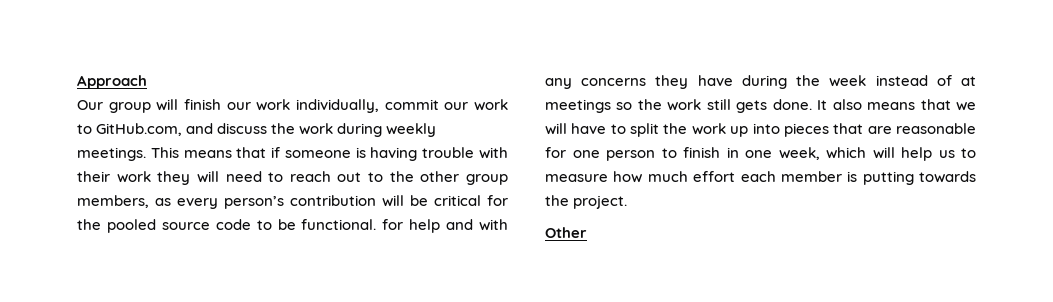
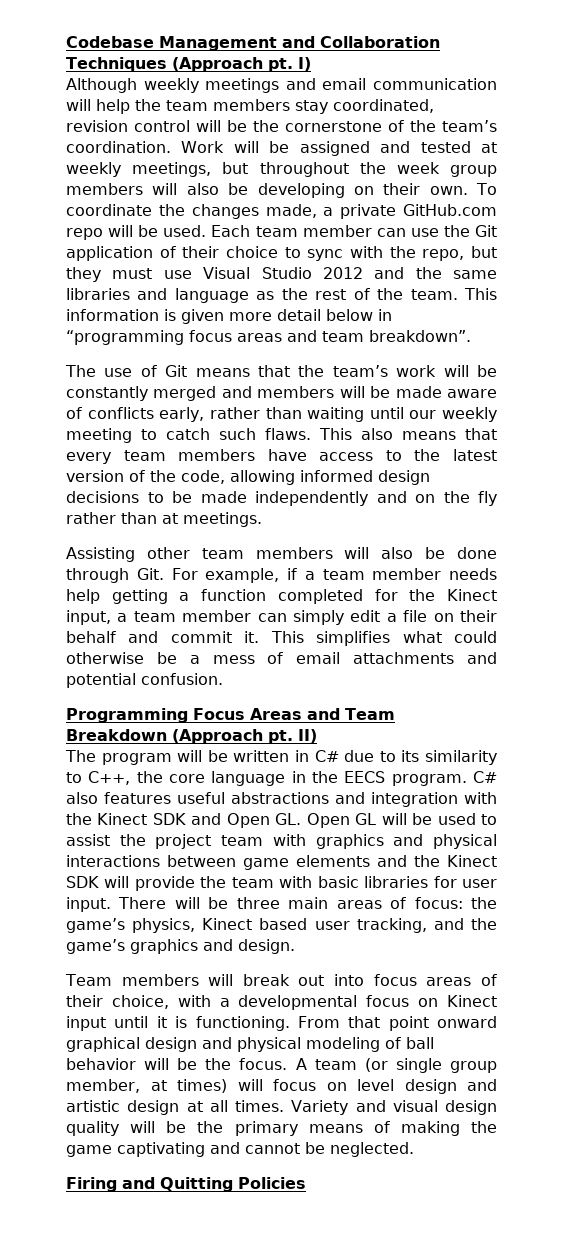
[77,75,147,89] [77,99,509,113] [77,123,437,137] [77,147,508,161] [77,171,508,185] [77,195,508,209] [77,219,508,233] [545,75,976,89] [545,99,976,113] [545,123,976,137] [545,147,976,161] [545,171,976,185] [545,195,628,209] [545,227,587,238] Approach // Our group will finish our work individually, commit our work to GitHub.com, and discuss the work during weekly meetings. This means that if someone is having trouble with their work they will need to reach out to the other group members, as every person’s contribution will be critical for the pooled source code to be functional. for help and with any concerns they have during the week instead of at meetings so the work still gets done. It also means that we will have to split the work up into pieces that are reasonable for one person to finish in one week, which will help us to measure how much effort each member is putting towards the project. // Other -> [66,36,440,51] [66,57,311,72] [66,78,497,93] [66,99,434,114] [66,120,497,132] [66,141,497,156] [66,162,498,177] [66,183,498,198] [66,204,497,219] [66,225,498,240] [66,246,498,261] [66,267,497,282] [66,288,498,303] [66,309,392,324] [66,330,471,345] [65,365,497,377] [66,386,498,401] [66,407,497,422] [66,428,497,443] [66,449,497,464] [66,470,430,485] [66,491,497,506] [66,512,262,527] [66,547,497,562] [66,568,497,583] [66,589,498,604] [66,610,497,625] [66,631,497,646] [66,652,497,664] [66,673,223,688] [66,708,395,723] [66,729,317,744] [65,750,498,765] [66,771,497,786] [66,792,497,807] [66,813,497,828] [66,834,498,849] [66,855,497,870] [66,876,498,891] [66,897,498,912] [66,918,498,933] [66,939,295,954] [65,974,497,986] [66,995,497,1010] [66,1016,497,1031] [66,1037,434,1052] [66,1058,497,1073] [66,1079,497,1094] [66,1100,497,1115] [66,1121,497,1136] [66,1142,414,1157] [66,1177,306,1192] Codebase Management and Collaboration Techniques (Approach pt. I) // Although weekly meetings and email communication will help the team members stay coordinated, revision control will be the cornerstone of the team’s coordination. Work will be assigned and tested at weekly meetings, but throughout the week group members will also be developing on their own. To coordinate the changes made, a private GitHub.com repo will be used. Each team member can use the Git application of their choice to sync with the repo, but they must use Visual Studio 2012 and the same libraries and language as the rest of the team. This information is given more detail below in “programming focus areas and team breakdown”. // The use of Git means that the team’s work will be constantly merged and members will be made aware of conflicts early, rather than waiting until our weekly meeting to catch such flaws. This also means that every team members have access to the latest version of the code, allowing informed design decisions to be made independently and on the fly rather than at meetings. // Assisting other team members will also be done through Git. For example, if a team member needs help getting a function completed for the Kinect input, a team member can simply edit a file on their behalf and commit it. This simplifies what could otherwise be a mess of email attachments and potential confusion. // Programming Focus Areas and Team Breakdown (Approach pt. II) // The program will be written in C# due to its similarity to C++, the core language in the EECS program. C# also features useful abstractions and integration with the Kinect SDK and Open GL. Open GL will be used to assist the project team with graphics and physical interactions between game elements and the Kinect SDK will provide the team with basic libraries for user input. There will be three main areas of focus: the game’s physics, Kinect based user tracking, and the game’s graphics and design. // Team members will break out into focus areas of their choice, with a developmental focus on Kinect input until it is functioning. From that point onward graphical design and physical modeling of ball behavior will be the focus. A team (or single group member, at times) will focus on level design and artistic design at all times. Variety and visual design quality will be the primary means of making the game captivating and cannot be neglected. // Firing and Quitting Policies

